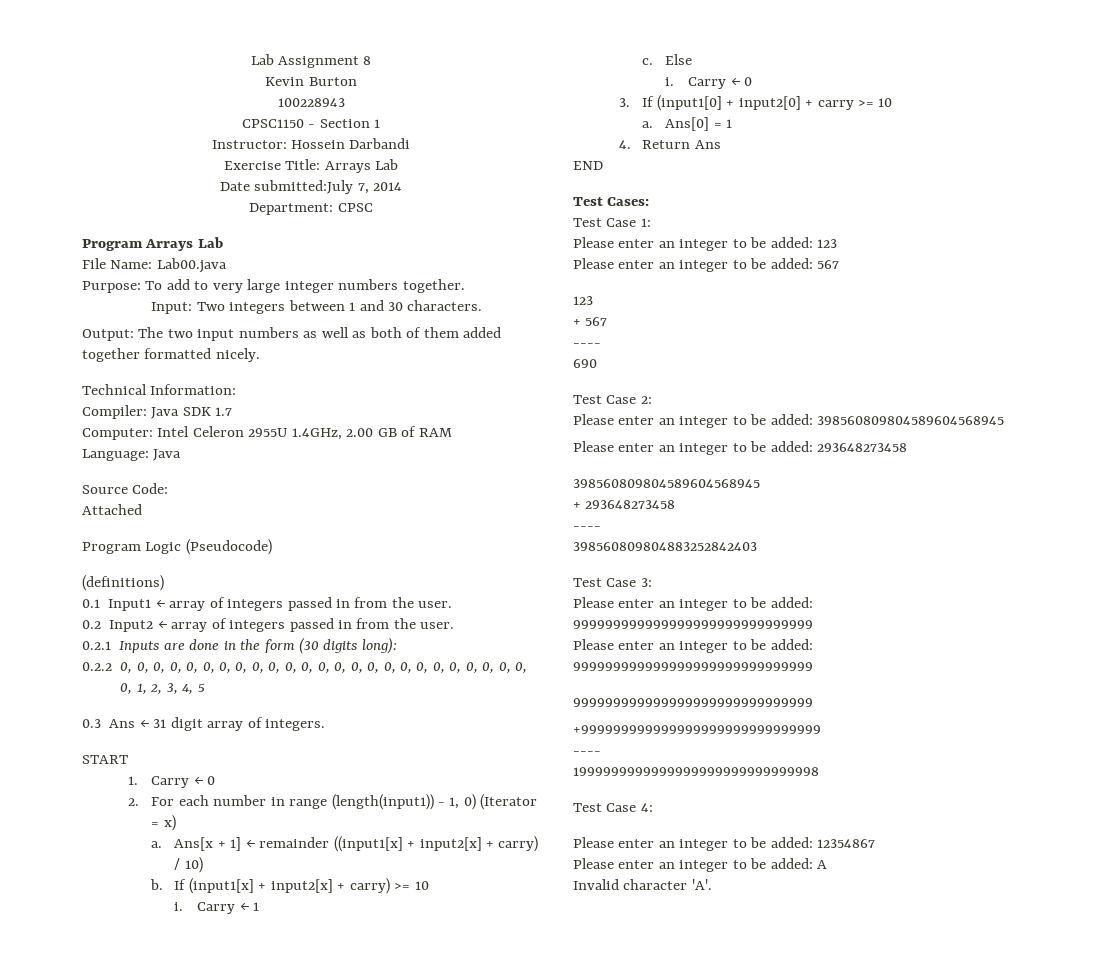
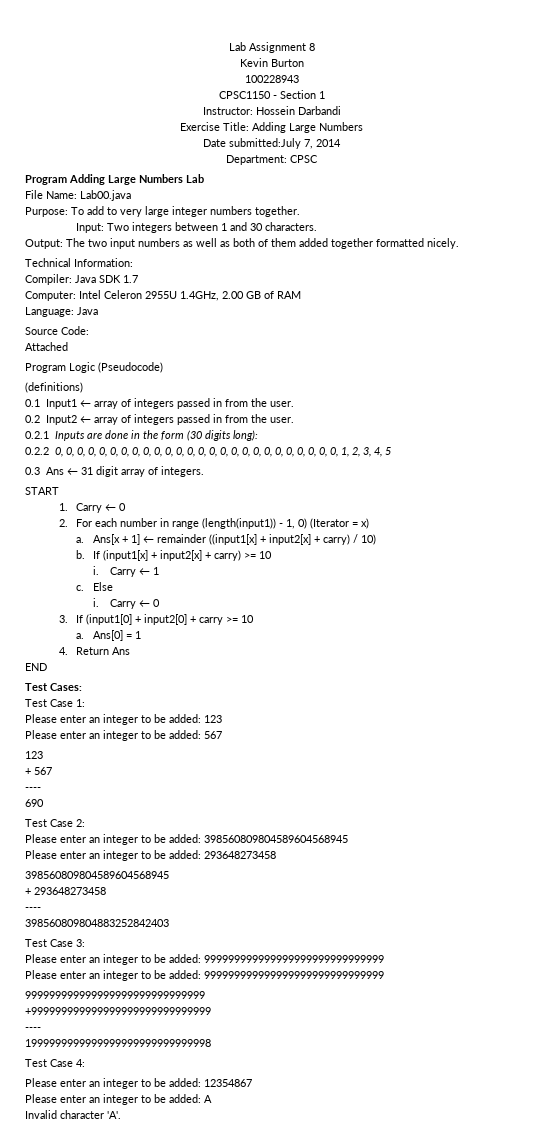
[324,159,399,173] Arrays Lab -> [252,122,363,133] Adding Large Numbers
[145,239,194,251] Arrays -> [69,174,183,185] Adding Large Numbers

